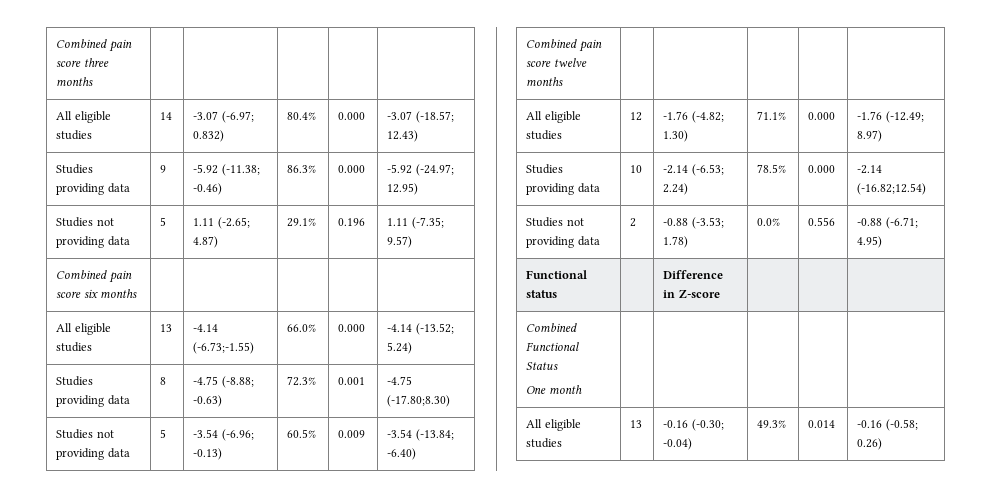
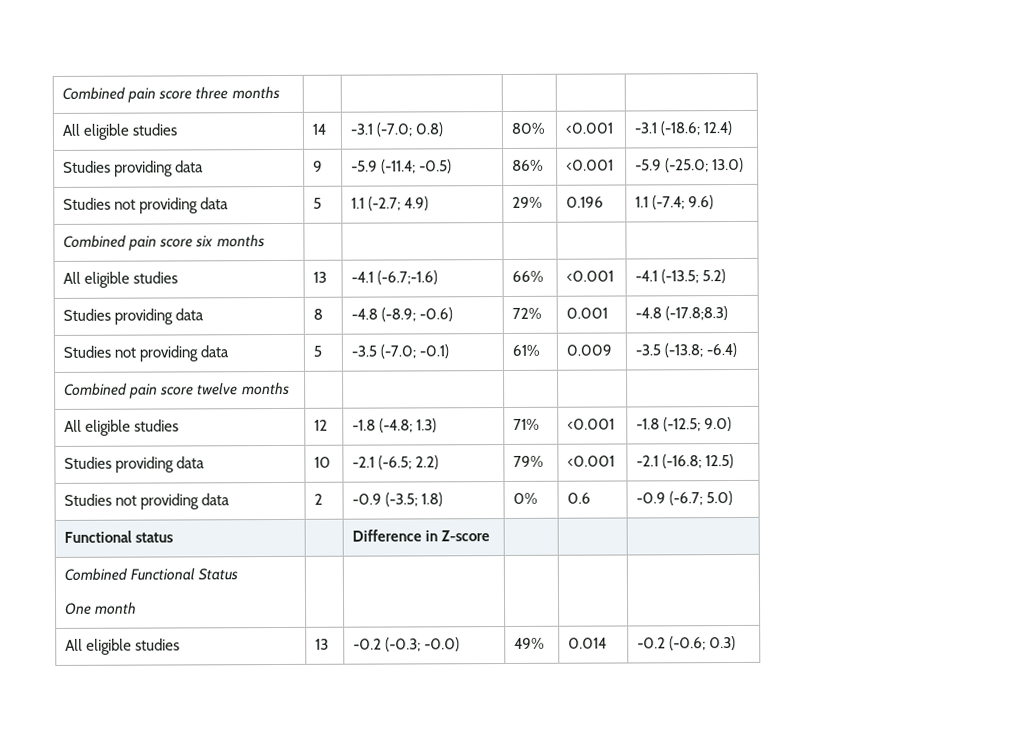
[193,111,254,123] [193,130,225,142] [287,112,317,120] [338,112,366,120] [387,111,454,123] [387,130,419,142] [56,164,94,174] [56,183,130,195] [160,165,167,173] [193,164,260,176] [193,183,223,195] [287,165,317,173] [338,165,366,173] [387,164,454,176] [387,183,419,195] [56,217,114,227] [56,236,130,248] [160,217,167,226] [193,217,250,229] [193,236,219,248] [287,218,317,227] [338,218,366,226] [387,217,444,229] [387,236,413,248] -3.07 (-6.97; 0.832) | 80.4% | 0.000 | -3.07 (-18.57; 12.43) // Studies providing data | 9 | -5.92 (-11.38; -0.46) | 86.3% | 0.000 | -5.92 (-24.97; 12.95) // Studies not providing data | 5 | 1.11 (-2.65; 4.87) | 29.1% | 0.196 | 1.11 (-7.35; 9.57) -> [350,122,444,137] [511,122,546,134] [565,122,614,134] [634,121,733,136] [63,160,205,177] [313,160,324,172] [351,159,453,174] [512,159,545,171] [566,159,615,171] [635,157,745,173] [63,197,230,214] [313,197,323,209] [351,196,430,211] [512,196,544,208] [566,196,605,208] [635,195,715,210] -3.1 (-7.0; 0.8) | 80% | <0.001 | -3.1 (-18.6; 12.4) // Studies providing data | 9 | -5.9 (-11.4; -0.5) | 86% | <0.001 | -5.9 (-25.0; 13.0) // Studies not providing data | 5 | 1.1 (-2.7; 4.9) | 29% | 0.196 | 1.1 (-7.4; 9.6)
[193,324,219,332] [193,342,255,354] [287,324,317,332] [338,324,366,332] [387,323,454,335] [387,342,413,354] -4.14 (-6.73;-1.55) | 66.0% | 0.000 | -4.14 (-13.52; 5.24) -> [351,270,439,285] [512,270,545,282] [566,270,615,282] [635,269,727,284] -4.1 (-6.7;-1.6) | 66% | <0.001 | -4.1 (-13.5; 5.2)
[193,376,254,388] [193,395,223,407] [287,376,317,386] -4.75 (-8.88; -0.63) | 72.3% -> [351,307,454,322] [512,307,543,319] -4.8 (-8.9; -0.6) | 72%
[387,376,413,385] [387,395,451,407] [56,429,114,439] [56,448,130,460] [160,429,167,438] [193,429,254,441] [193,448,223,460] [287,429,317,438] [338,430,366,438] [387,429,454,441] [387,448,417,460] -4.75 (-17.80;8.30) // Studies not providing data | 5 | -3.54 (-6.96; -0.13) | 60.5% | 0.009 | -3.54 (-13.84; -6.40) -> [635,306,729,321] [63,345,230,362] [313,345,323,357] [351,344,450,359] [512,344,541,356] [566,344,613,356] [635,342,738,358] -4.8 (-17.8;8.3) // Studies not providing data | 5 | -3.5 (-7.0; -0.1) | 61% | 0.009 | -3.5 (-13.8; -6.4)
[663,111,724,123] [663,130,689,142] [757,111,787,120] [808,112,836,120] [857,111,924,123] [857,130,883,142] [526,164,564,174] [526,183,600,195] [630,165,643,173] [663,164,724,176] [663,183,689,195] [757,164,787,173] [808,165,836,173] [857,165,883,174] [857,183,927,195] -1.76 (-4.82; 1.30) | 71.1% | 0.000 | -1.76 (-12.49; 8.97) // Studies providing data | 10 | -2.14 (-6.53; 2.24) | 78.5% | 0.000 | -2.14 (-16.82;12.54) -> [352,418,438,433] [513,418,541,430] [567,418,616,430] [636,417,733,432] [64,456,206,473] [314,456,332,468] [352,455,440,470] [513,455,545,467] [567,455,616,467] [636,454,735,469] -1.8 (-4.8; 1.3) | 71% | <0.001 | -1.8 (-12.5; 9.0) // Studies providing data | 10 | -2.1 (-6.5; 2.2) | 79% | <0.001 | -2.1 (-16.8; 12.5)
[663,217,724,229] [663,236,689,248] [757,218,781,226] [808,217,836,226] [857,217,918,229] [857,236,883,248] -0.88 (-3.53; 1.78) | 0.0% | 0.556 | -0.88 (-6.71; 4.95) -> [352,492,444,507] [513,492,539,504] [567,492,592,504] [636,491,734,506] -0.9 (-3.5; 1.8) | 0% | 0.6 | -0.9 (-6.7; 5.0)
[663,419,724,431] [663,438,693,450] [757,420,787,428] [808,420,836,428] [857,419,918,431] [857,438,883,450] -0.16 (-0.30; -0.04) | 49.3% | 0.014 | -0.16 (-0.58; 0.26) -> [353,637,461,652] [514,637,546,649] [568,637,608,649] [637,636,737,651] -0.2 (-0.3; -0.0) | 49% | 0.014 | -0.2 (-0.6; 0.3)

